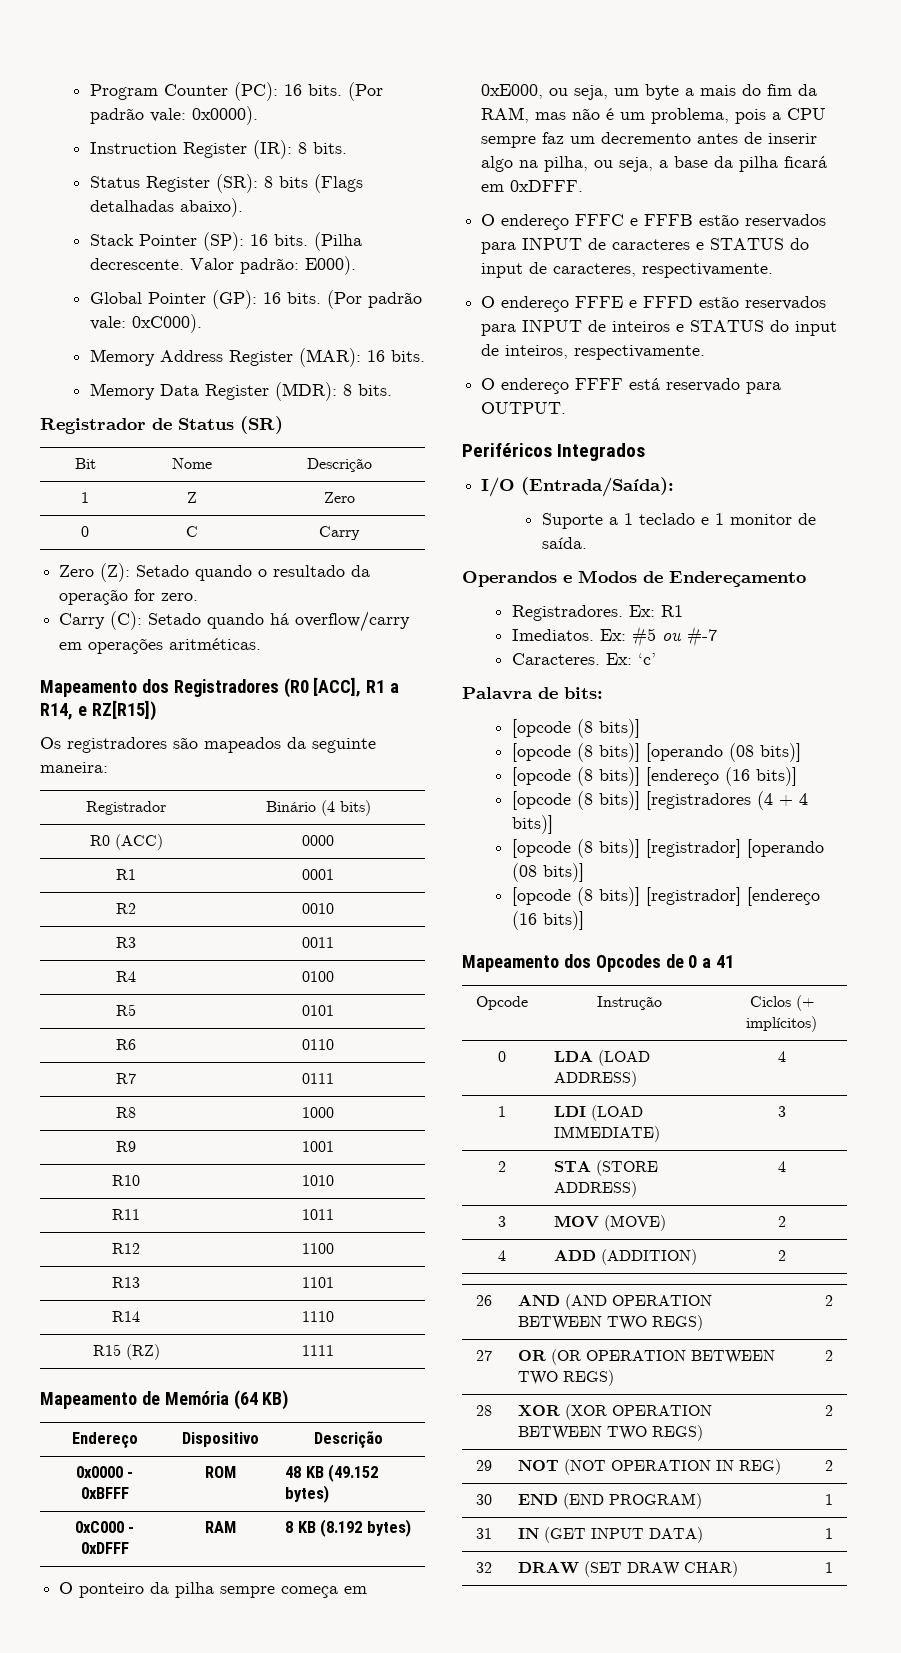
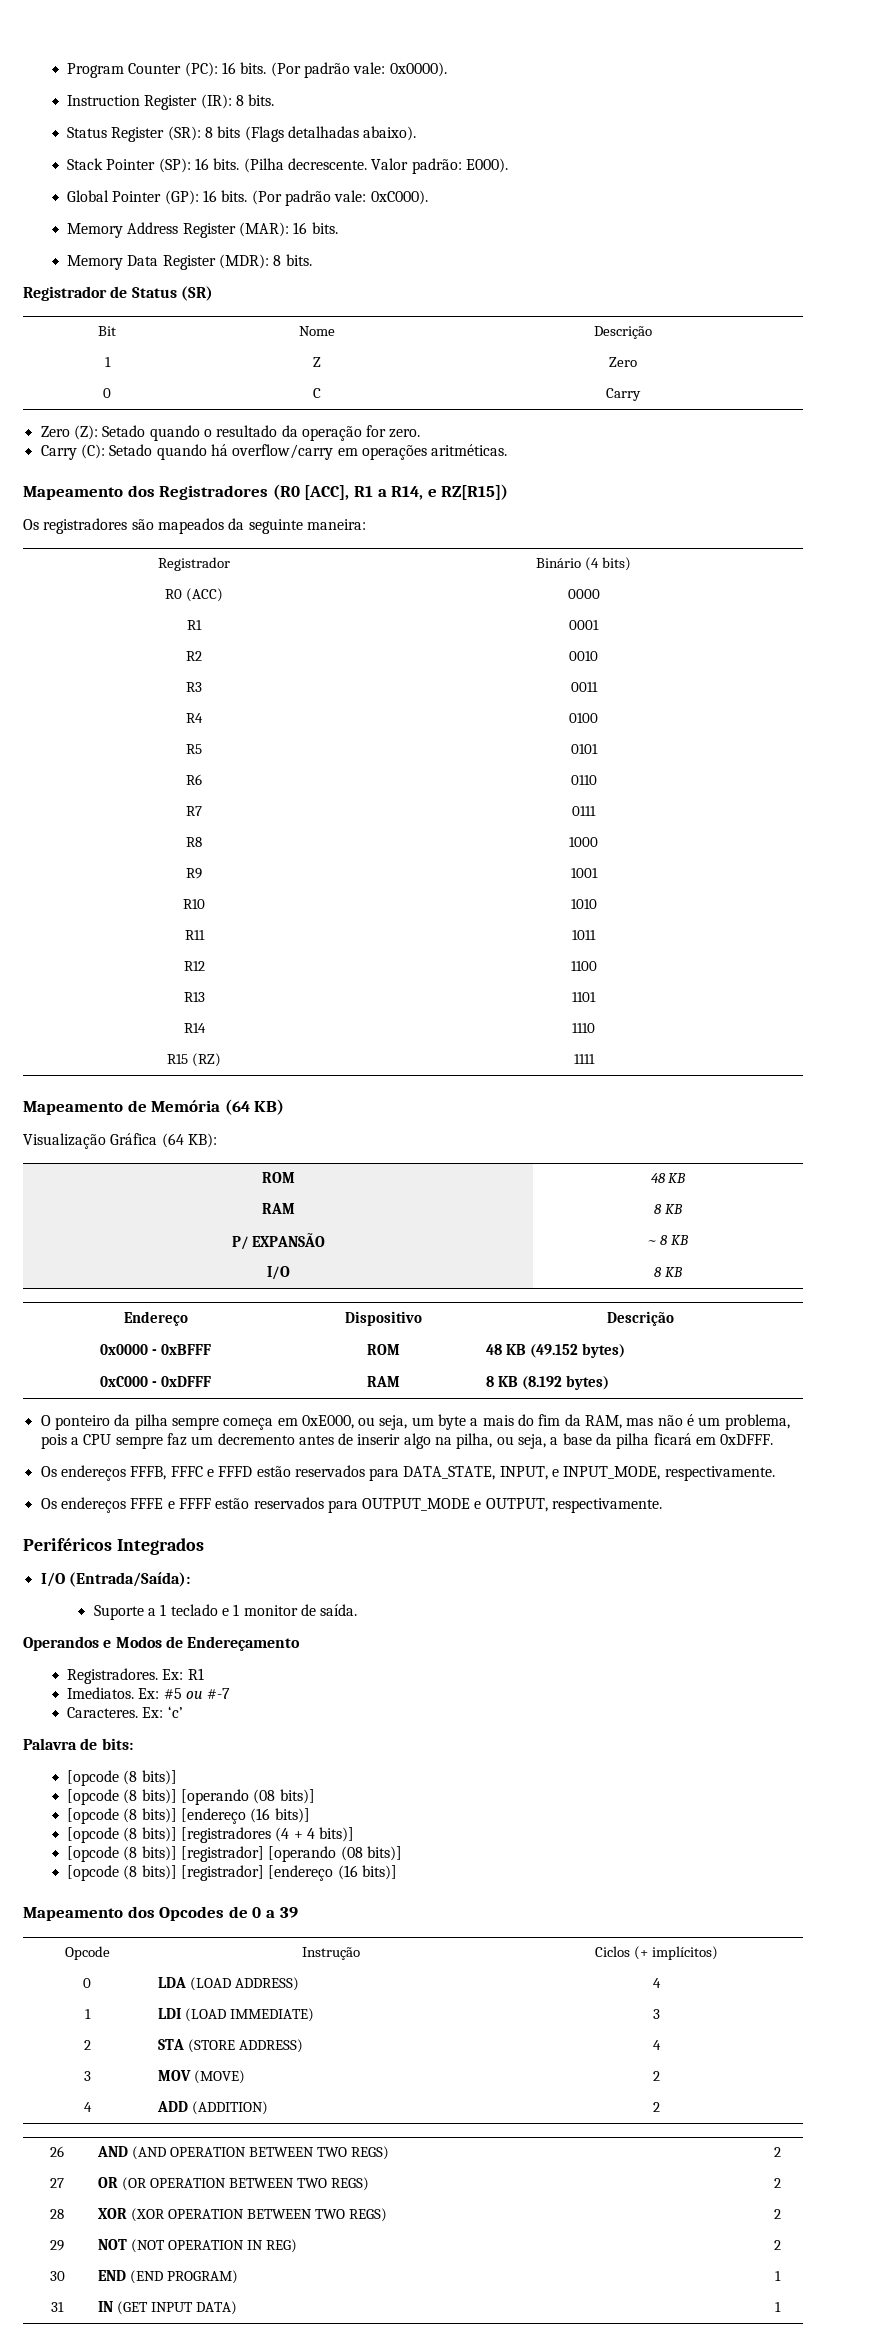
(289, 1400) none -> [23,1133,217,1149] [262,1172,295,1183] [650,1173,687,1183] [262,1203,295,1214] [654,1204,683,1214] [231,1233,326,1250] [648,1235,689,1245] [267,1266,290,1280] [654,1267,683,1277] // Visualização Gráfica (64 KB): // ROM | 48 KB // RAM | 8 KB // P/ EXPANSÃO | ~ 8 KB // I/O | 8 KB
[481,214,827,230] [481,237,810,254] [481,262,774,278] [481,296,827,312] [481,319,838,336] [481,344,706,360] [481,378,782,394] [481,402,567,414] O endereço FFFC e FFFB estão reservados para INPUT de caracteres e STATUS do input de caracteres, respectivamente. // O endereço FFFE e FFFD estão reservados para INPUT de inteiros e STATUS do input de inteiros, respectivamente. // O endereço FFFF está reservado para OUTPUT. -> [40,1465,775,1481] [40,1497,663,1513] Os endereços FFFB, FFFC e FFFD estão reservados para DATA_STATE, INPUT, e INPUT_MODE, respectivamente. // Os endereços FFFE e FFFF estão reservados para OUTPUT_MODE e OUTPUT, respectivamente.
[716,955,735,968] 41 -> [279,1907,298,1918] 39
[476,1562,492,1573] [518,1561,739,1577] [824,1562,833,1573] // 32 | DRAW (SET DRAW CHAR) | 1 -> (781, 2307) none

